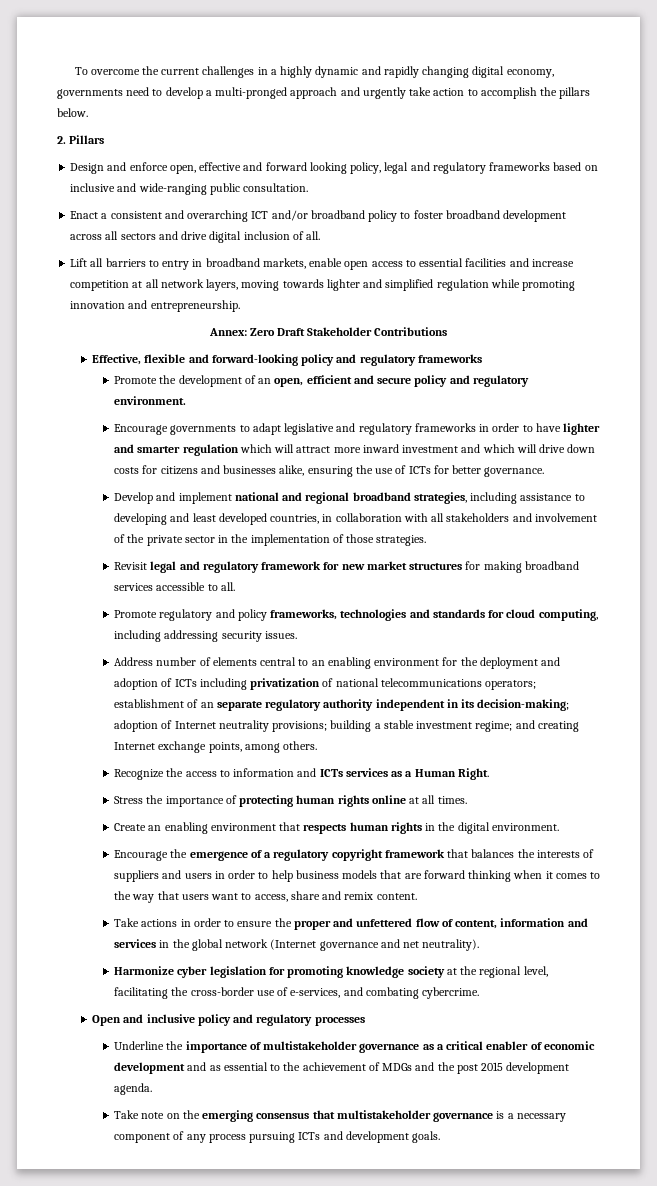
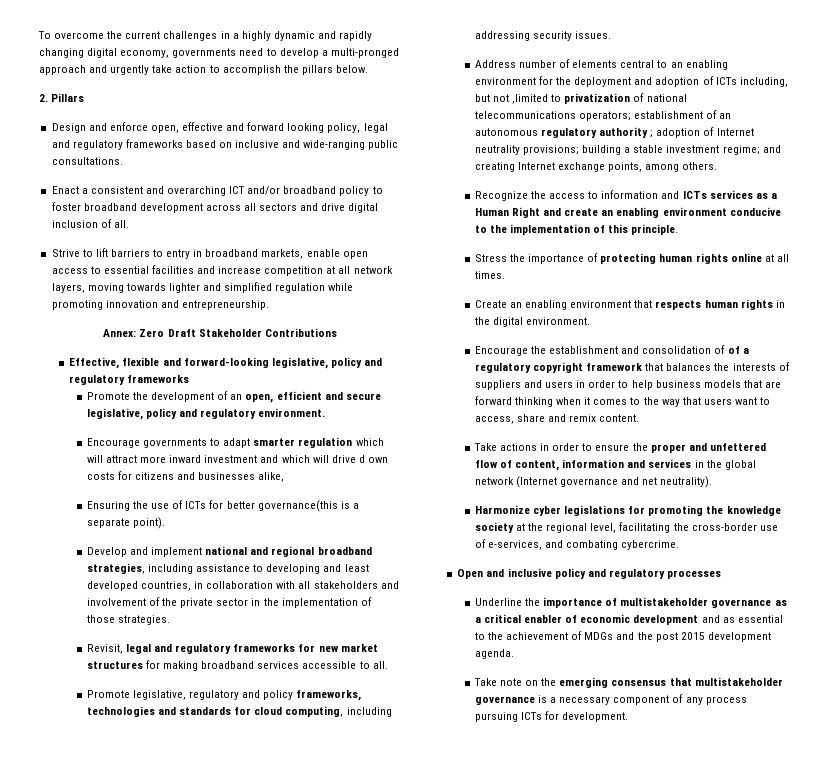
[243,183,309,192] consultation. -> [51,157,123,165] consultations.
[70,258,104,267] Lift all -> [51,248,108,257] Strive to lift
(298, 360) none -> [271,357,328,369] legislative,
(412, 380) none -> [86,408,143,420] legislative,
[284,423,601,435] [114,444,135,453] legislative and regulatory frameworks in order to have lighter and -> (251, 443) none
[567,444,596,453] down -> [358,455,388,463] d own
[307,466,353,477] ensuring -> [86,501,130,511] // Ensuring
[484,467,545,477] governance. -> [257,500,359,512] [86,517,166,529] governance(this is a separate point).
[114,561,322,573] Revisit legal and regulatory framework -> [86,644,296,654] Revisit, legal and regulatory frameworks
(158, 614) none -> [133,690,187,700] legislative,
[199,678,247,690] including -> [739,77,788,87] [474,94,562,104] including, but not ,limited to
[216,701,262,711] separate -> [474,128,538,136] autonomous
[375,699,570,711] independent in its decision-making; -> [650,130,654,138] ;
[457,768,489,780] Right. -> [512,207,781,218] [474,224,679,235] Right and create an enabling environment conducive to the implementation of this principle.
[189,851,248,861] emergence -> [549,345,726,354] establishment and consolidation of
[209,966,267,978] legislation -> [564,505,626,516] legislations
(344, 972) none -> [706,506,724,514] the
[323,1131,441,1143] and development goals. -> [545,711,629,722] for development.

